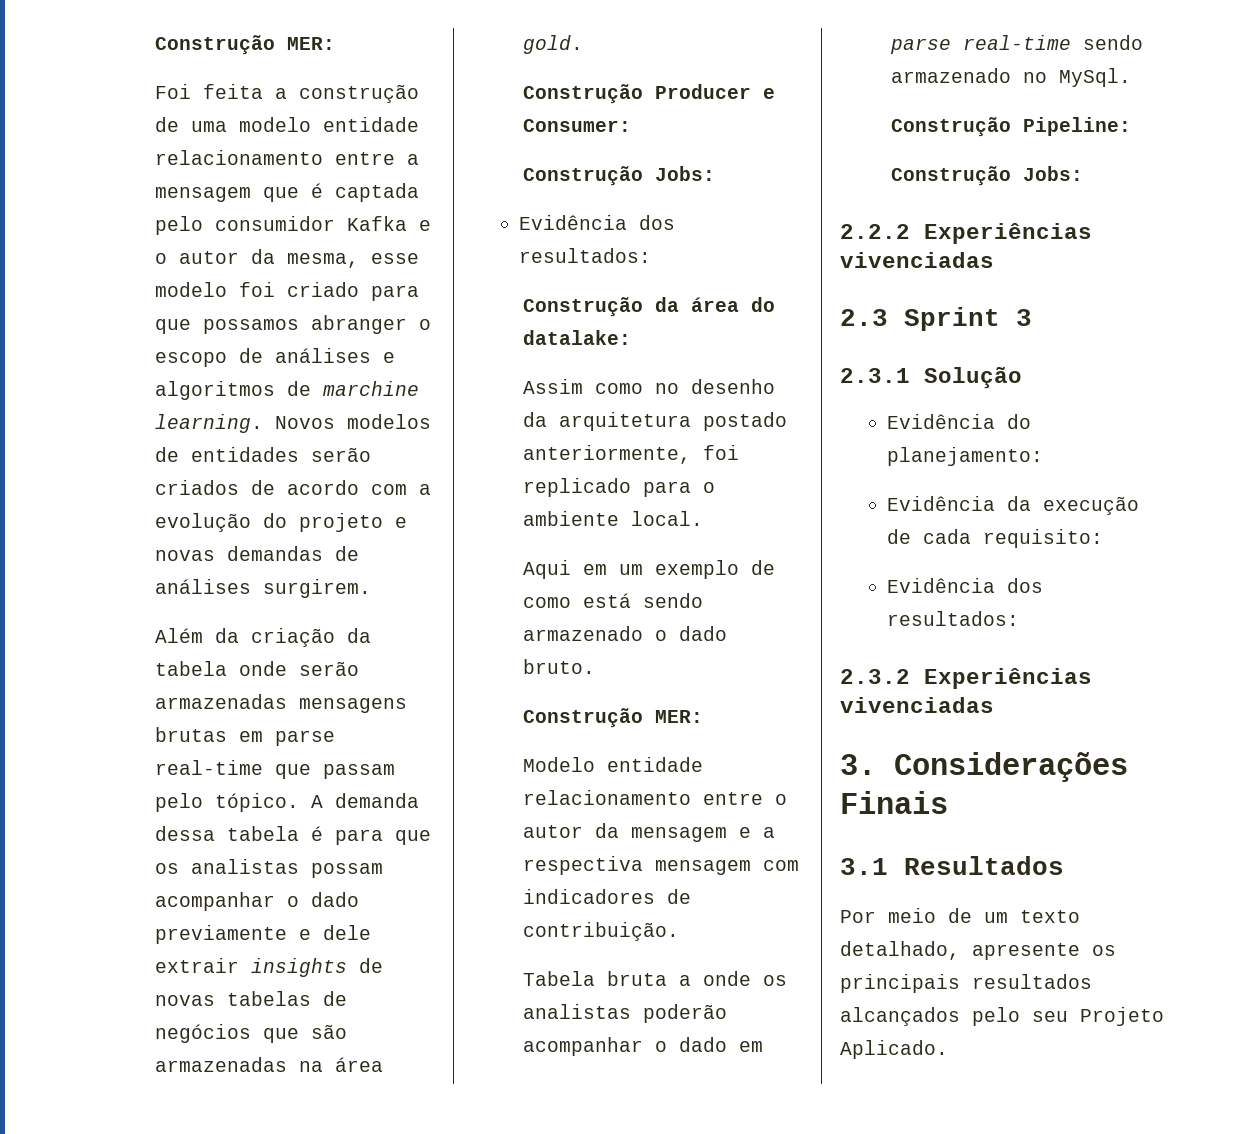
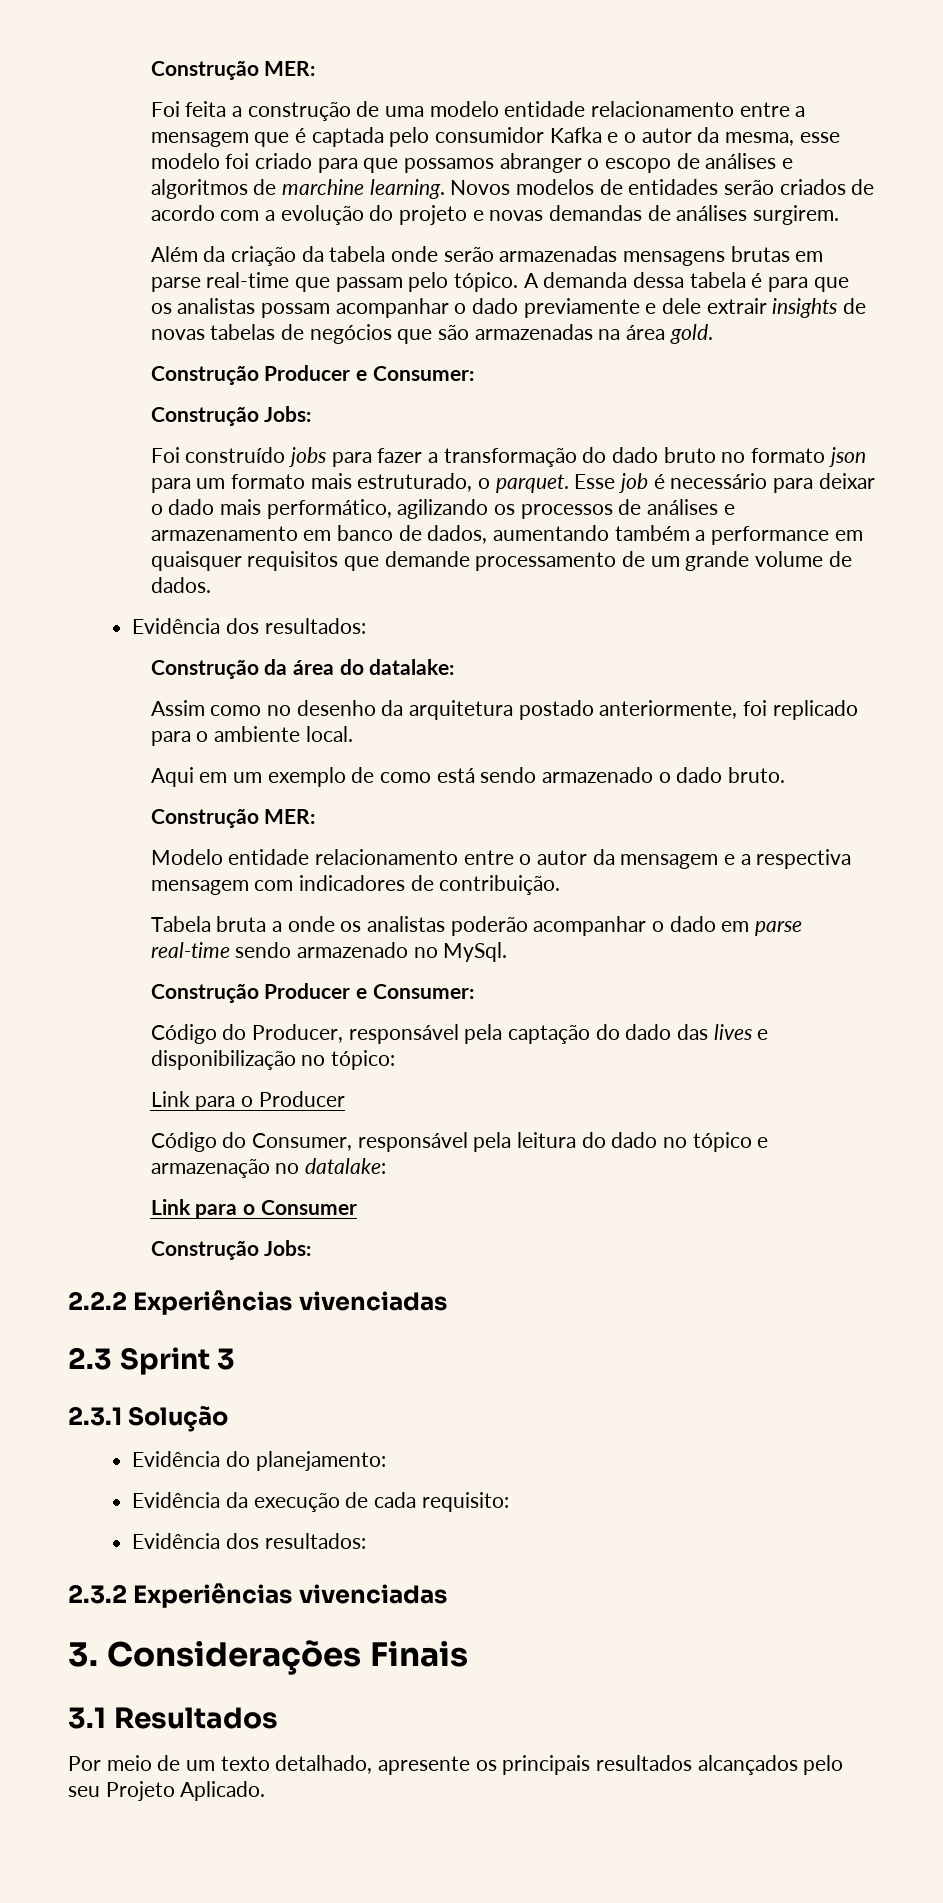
(715, 173) none -> [150,447,866,467] [150,473,875,493] [150,499,735,519] [150,525,863,545] [150,551,852,571] [150,577,211,593] // Foi construído jobs para fazer a transformação do dado bruto no formato json para um formato mais estruturado, o parquet. Esse job é necessário para deixar o dado mais performático, agilizando os processos de análises e armazenamento em banco de dados, aumentando também a performance em quaisquer requisitos que demande processamento de um grande volume de dados.
[1022,117,1131,136] Pipeline: -> [264,983,474,999] [150,1024,769,1044] [150,1050,395,1070] [150,1091,345,1111] [150,1132,769,1152] [150,1158,386,1178] [150,1199,357,1219] Producer e Consumer: // Código do Producer, responsável pela captação do dado das lives e disponibilização no tópico: // Link para o Producer // Código do Consumer, responsável pela leitura do dado no tópico e armazenação no datalake: // Link para o Consumer

